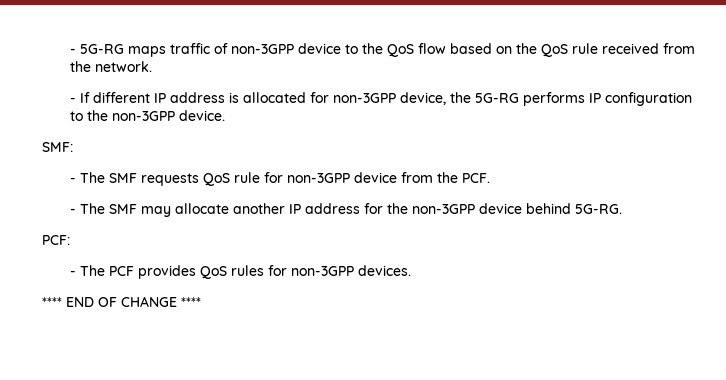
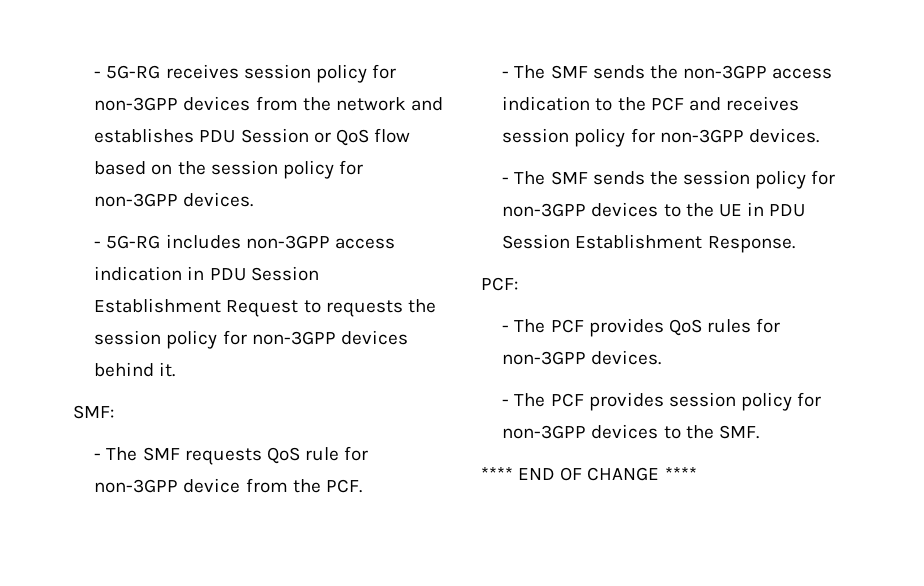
[69,43,383,57] - 5G-RG maps traffic of non-3GPP device to the -> [94,64,396,83] [94,96,443,111] [94,128,331,143] - 5G-RG receives session policy for non-3GPP devices from the network and establishes PDU Session or
[540,43,695,57] [69,61,152,72] [69,92,692,106] [69,110,225,121] QoS rule received from the network. // - If different IP address is allocated for non-3GPP device, the 5G-RG performs IP configuration to the non-3GPP device. -> [210,160,363,179] [94,192,254,207] [94,234,395,249] [94,266,319,281] [94,298,436,317] [94,330,408,349] [94,362,176,377] session policy for non-3GPP devices. // - 5G-RG includes non-3GPP access indication in PDU Session Establishment Request to requests the session policy for non-3GPP devices behind it.
[140,203,622,217] may allocate another IP address for the non-3GPP device behind 5G-RG. -> [592,65,833,79] [502,96,799,111] [502,128,819,147] [502,170,836,189] [502,202,806,217] [502,234,795,253] sends the non-3GPP access indication to the PCF and receives session policy for non-3GPP devices. // - The SMF sends the session policy for non-3GPP devices to the UE in PDU Session Establishment Response.
(411, 270) none -> [502,392,822,411] [502,424,759,439] // - The PCF provides session policy for non-3GPP devices to the SMF.

